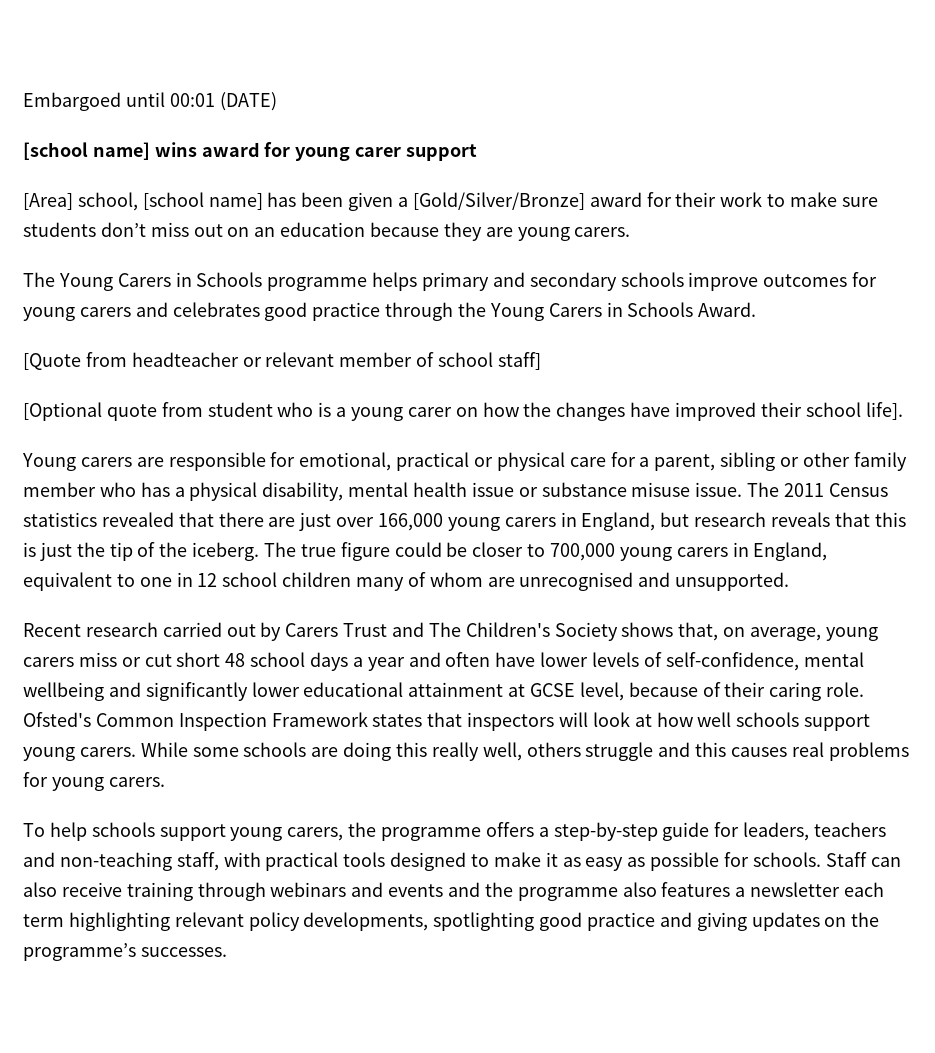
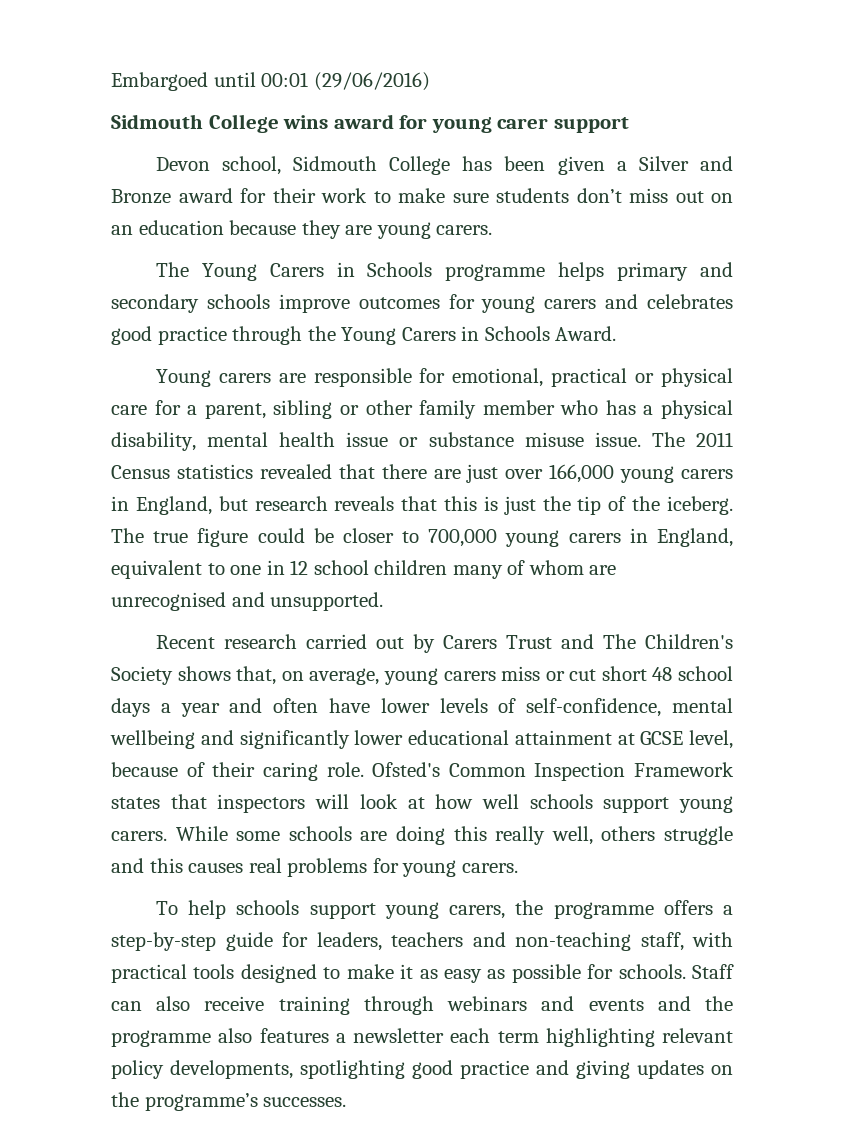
[219,92,277,111] [23,142,150,160] (DATE) // [school name] -> [313,72,430,91] [111,114,279,133] (29/06/2016) // Sidmouth College
[23,192,263,211] [Area] school, [school name] -> [155,156,451,175] Devon school, Sidmouth College
[412,192,585,210] [Gold/Silver/Bronze] -> [638,156,734,171] [111,189,171,204] Silver and Bronze
[23,352,541,370] [23,402,903,421] // [Quote from headteacher or relevant member of school staff] // [Optional quote from student who is a young carer on how the changes have improved their school life]. -> (617, 333) none

